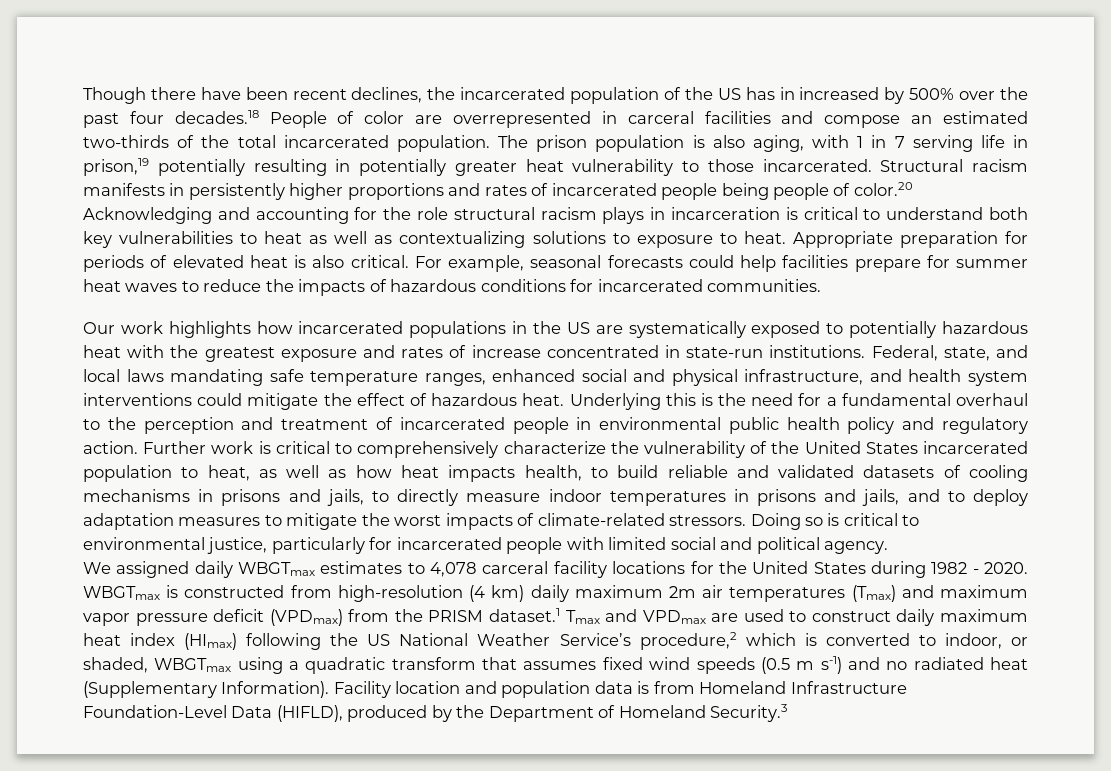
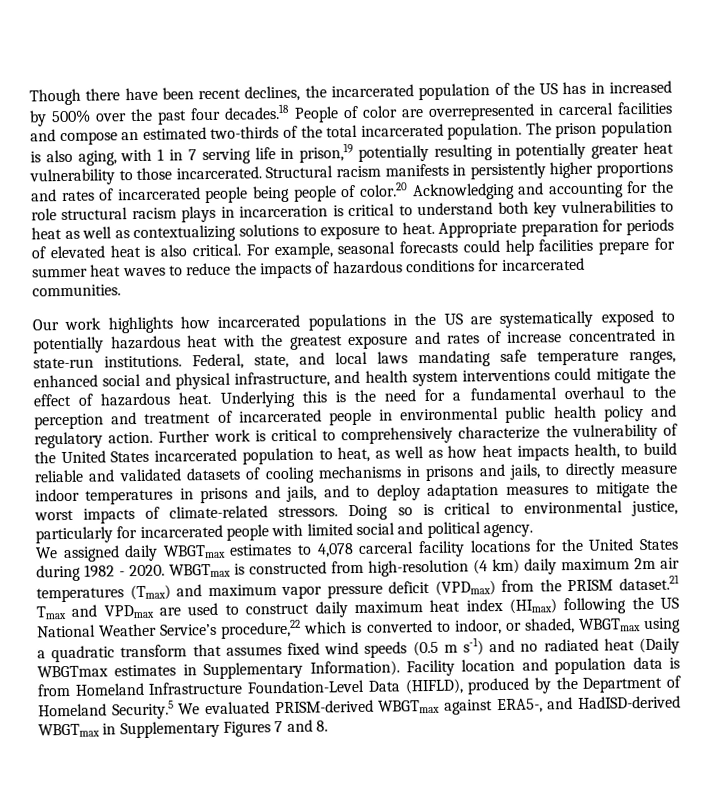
[488,608,560,622] dataset.1 -> [619,574,680,591] dataset.21
[639,632,737,650] procedure,2 -> [220,619,302,639] procedure,22
[83,681,217,698] (Supplementary -> [639,637,680,655] [37,661,304,680] (Daily WBGTmax estimates in Supplementary
[710,704,788,722] Security.3 -> [111,695,681,720] [38,719,328,739] Security.5 We evaluated PRISM-derived WBGTmax against ERA5-, and HadISD-derived WBGTmax in Supplementary Figures 7 and 8.

